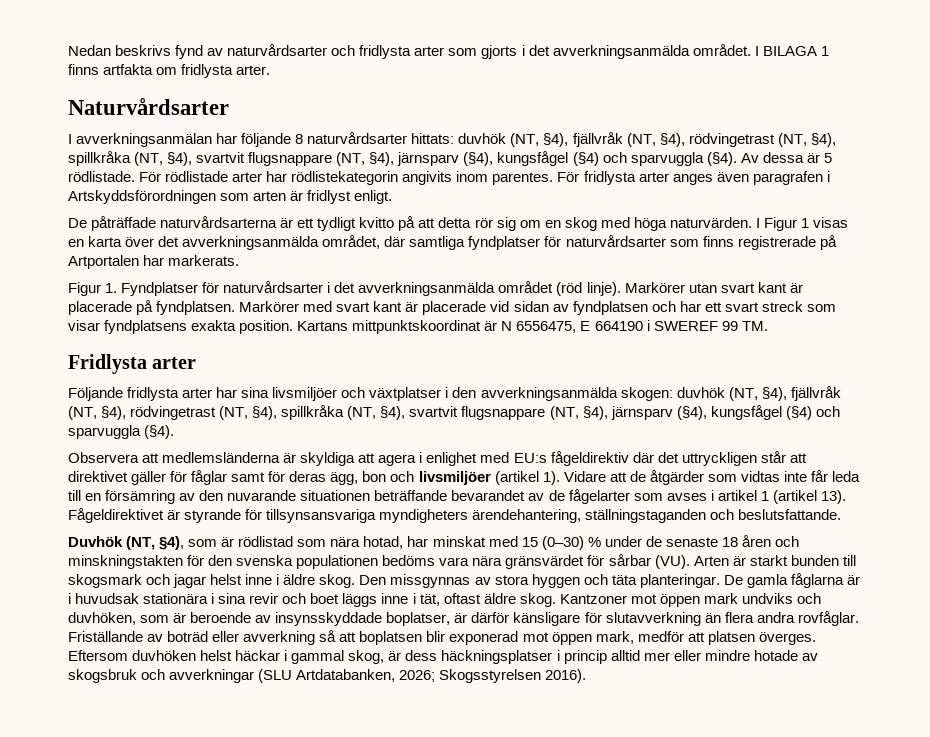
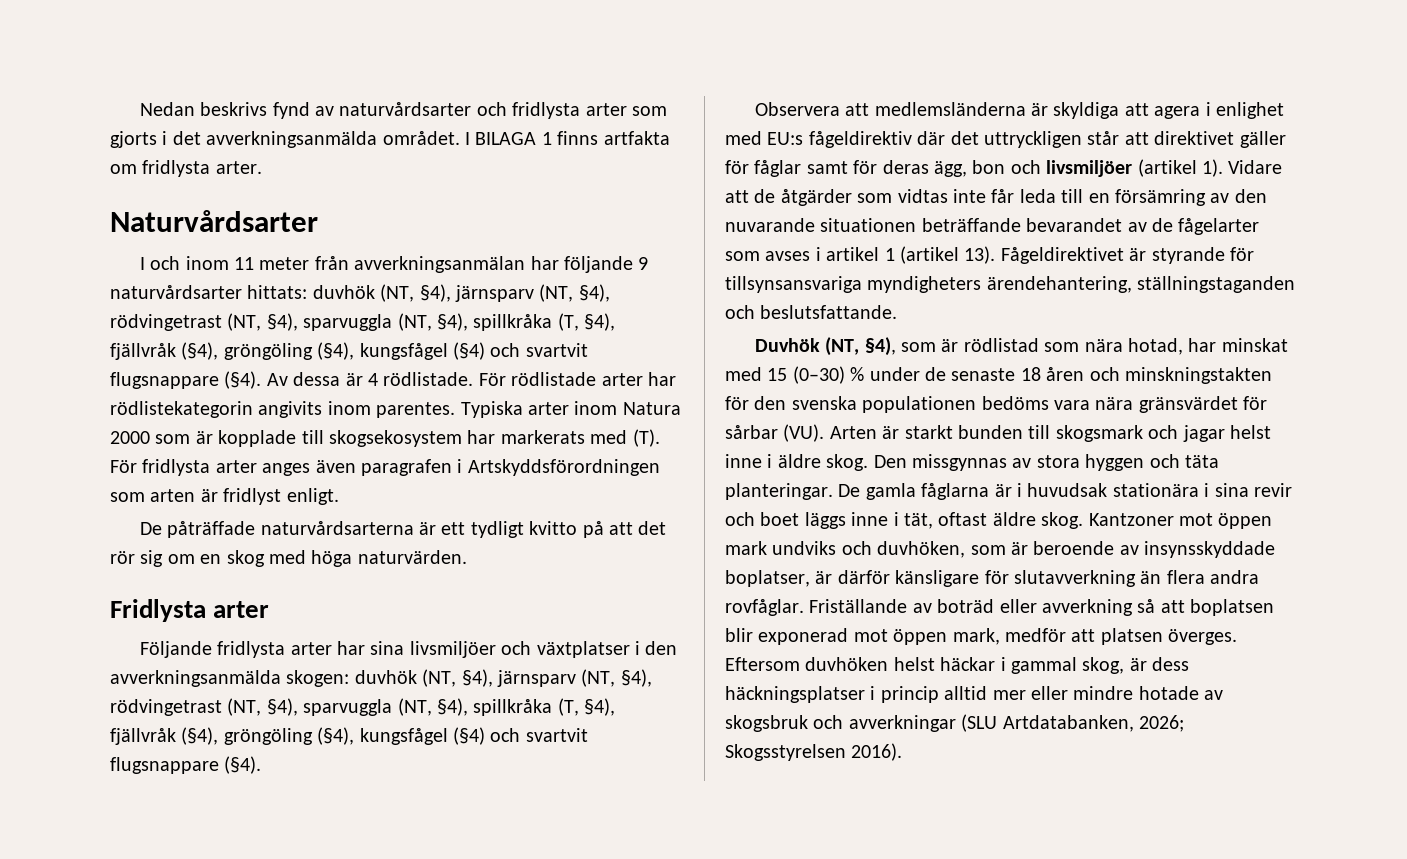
(72, 139) none -> [150,256,349,270] och inom 11 meter från
[295,134,304,144] 8 -> [638,257,649,270] 9
[572,132,836,147] [68,151,704,166] fjällvråk (NT, §4), rödvingetrast (NT, §4), spillkråka (NT, §4), svartvit flugsnappare (NT, §4), järnsparv (§4), kungsfågel (§4) och sparvuggla -> [454,284,610,302] [110,313,616,331] [110,342,588,360] [110,372,219,389] järnsparv (NT, §4), rödvingetrast (NT, §4), sparvuggla (NT, §4), spillkråka (T, §4), fjällvråk (§4), gröngöling (§4), kungsfågel (§4) och svartvit flugsnappare
[823,153,832,163] 5 -> [368,373,378,386] 4
(554, 178) none -> [460,401,681,418] [110,429,660,447] Typiska arter inom Natura 2000 som är kopplade till skogsekosystem har markerats med (T).
[438,217,472,228] detta -> [638,521,667,535] det
[755,217,849,231] [68,235,837,250] [68,255,240,269] [68,281,803,296] [68,300,836,315] [68,320,768,334] I Figur 1 visas en karta över det avverkningsanmälda området, där samtliga fyndplatser för naturvårdsarter som finns registrerade på Artportalen har markerats. // Figur 1. Fyndplatser för naturvårdsarter i det avverkningsanmälda området (röd linje). Markörer utan svart kant är placerade på fyndplatsen. Markörer med svart kant är placerade vid sidan av fyndplatsen och har ett svart streck som visar fyndplatsens exakta position. Kartans mittpunktskoordinat är N 6556475, E 664190 i SWEREF 99 TM. -> (467, 557) none
[790,386,841,401] [68,405,840,420] [68,425,141,439] fjällvråk (NT, §4), rödvingetrast (NT, §4), spillkråka (NT, §4), svartvit flugsnappare (NT, §4), järnsparv (§4), kungsfågel (§4) och sparvuggla -> [496,669,652,687] [110,698,616,716] [110,727,588,745] [110,757,219,774] järnsparv (NT, §4), rödvingetrast (NT, §4), sparvuggla (NT, §4), spillkråka (T, §4), fjällvråk (§4), gröngöling (§4), kungsfågel (§4) och svartvit flugsnappare

